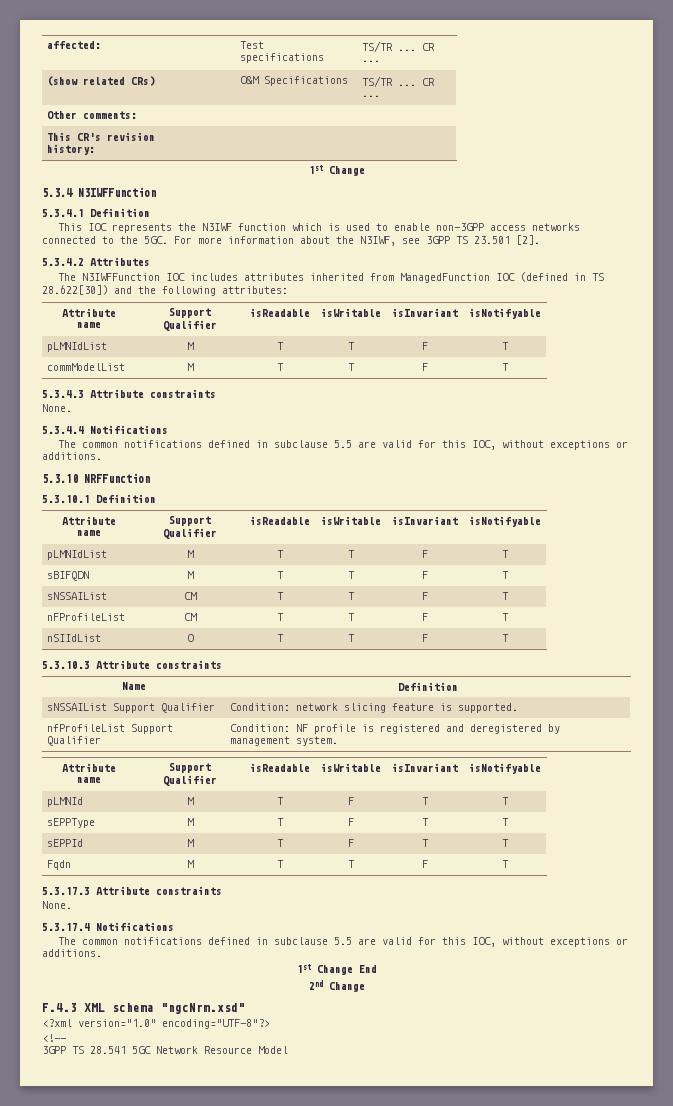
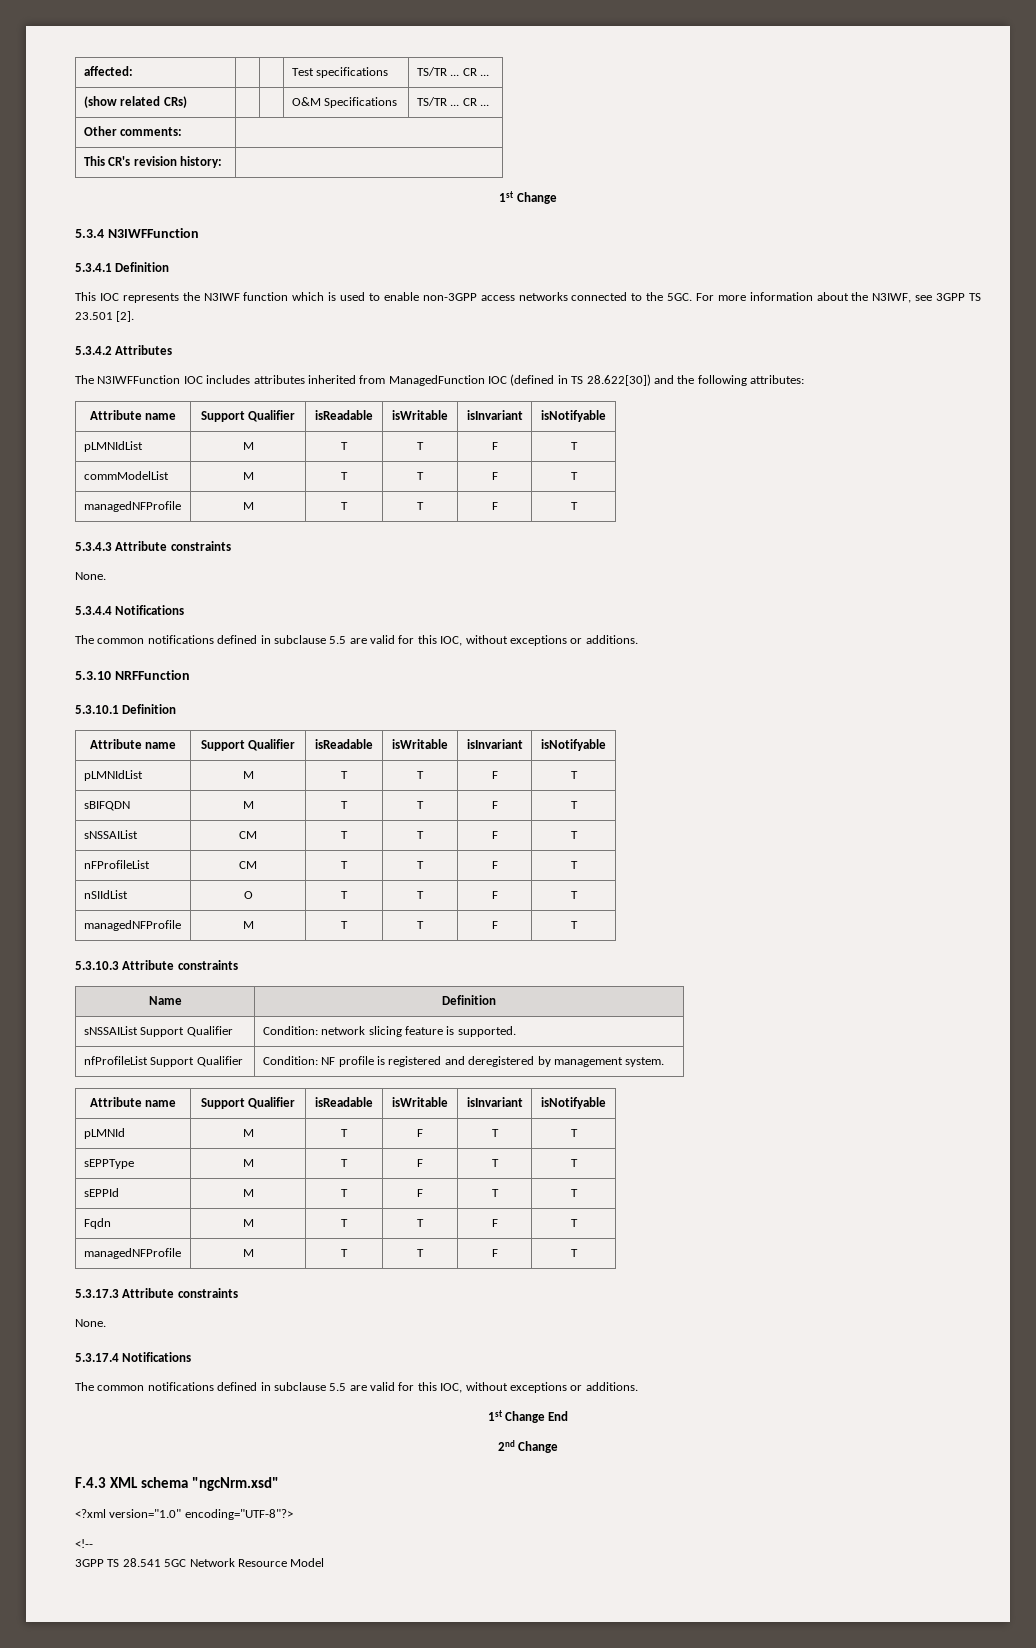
(509, 367) none -> [83,501,181,512] [242,502,254,510] [341,502,348,510] [417,502,424,510] [491,502,498,510] [570,502,578,510] // managedNFProfile | M | T | T | F | T
(509, 638) none -> [83,920,181,931] [242,921,254,929] [341,921,348,929] [417,921,424,929] [491,921,498,929] [570,921,578,929] // managedNFProfile | M | T | T | F | T
(509, 864) none -> [83,1248,181,1259] [242,1249,254,1257] [341,1249,348,1257] [417,1249,424,1257] [491,1249,498,1257] [570,1249,578,1257] // managedNFProfile | M | T | T | F | T

